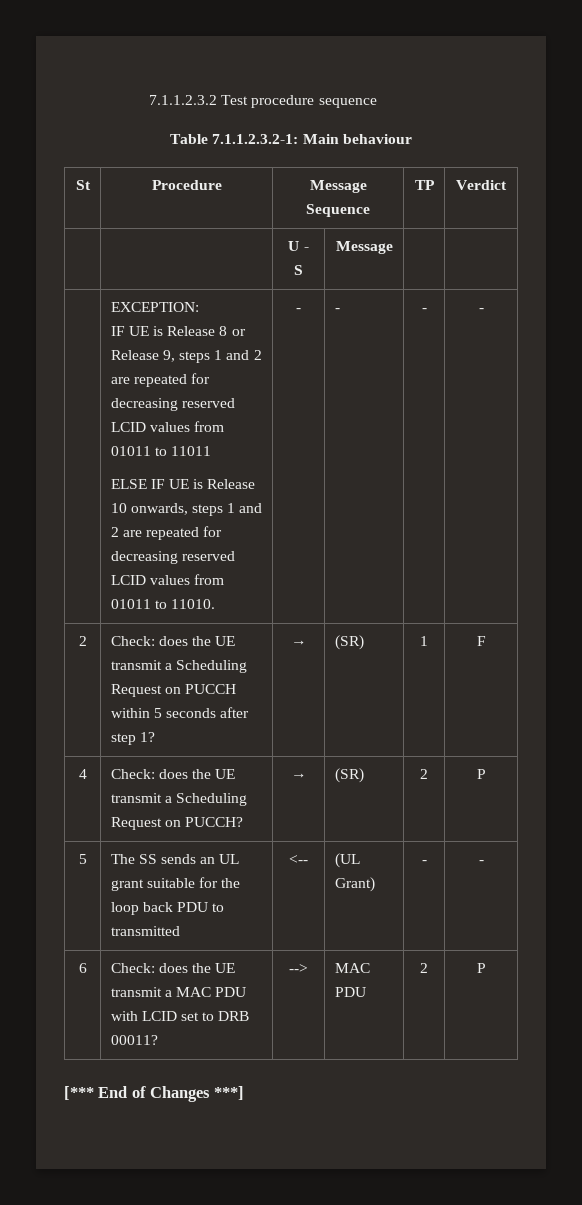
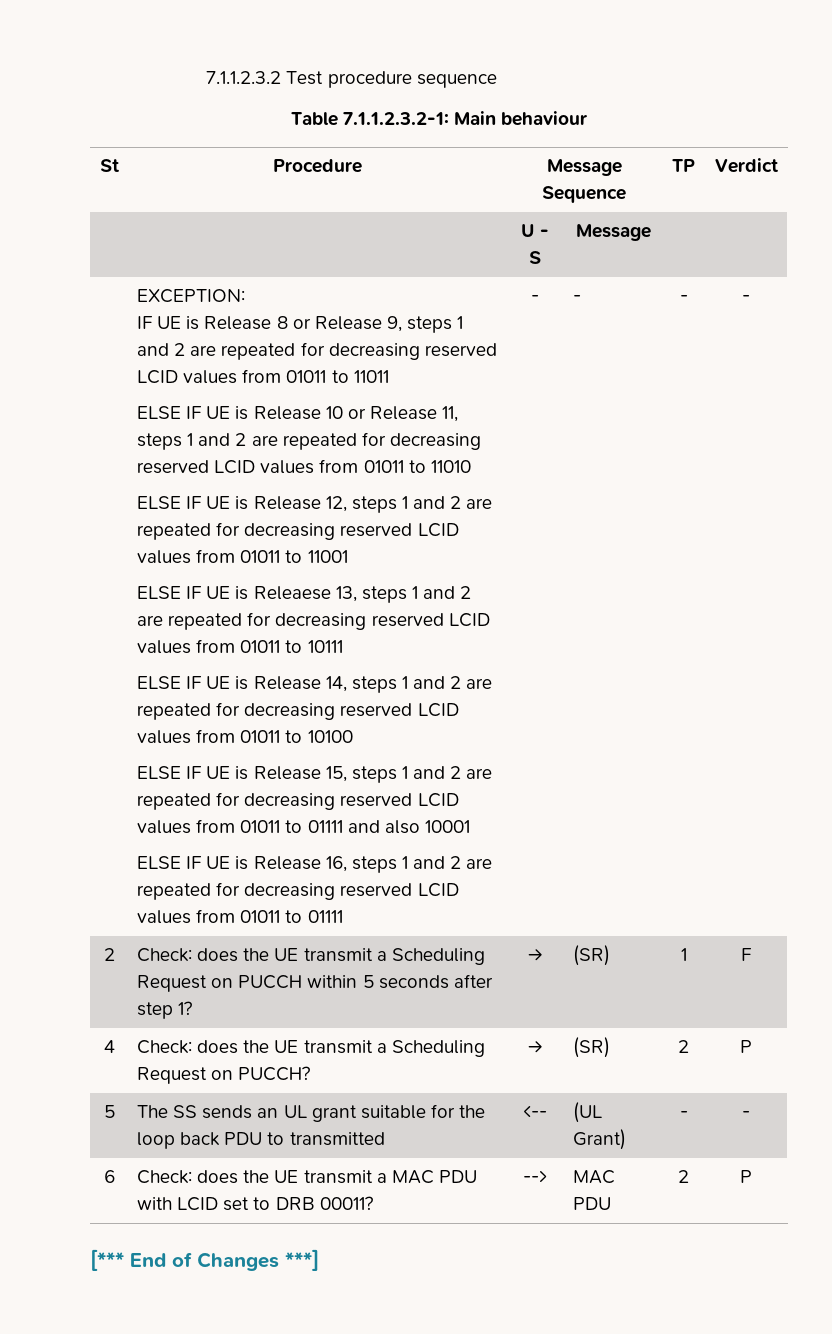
[130,503,188,515] onwards, -> [347,406,459,422] or Release 11,
[170,599,215,609] 11010. -> [430,460,471,473] [137,496,493,513] [137,522,459,540] [137,549,348,564] [137,586,472,603] [137,612,490,630] [137,639,343,654] [137,676,493,693] [137,702,459,720] [137,729,353,744] [137,766,493,783] [137,792,459,810] [137,819,470,834] [137,856,493,873] [137,882,459,900] [137,909,343,924] 11010 // ELSE IF UE is Release 12, steps 1 and 2 are repeated for decreasing reserved LCID values from 01011 to 11001 // ELSE IF UE is Releaese 13, steps 1 and 2 are repeated for decreasing reserved LCID values from 01011 to 10111 // ELSE IF UE is Release 14, steps 1 and 2 are repeated for decreasing reserved LCID values from 01011 to 10100 // ELSE IF UE is Release 15, steps 1 and 2 are repeated for decreasing reserved LCID values from 01011 to 01111 and also 10001 // ELSE IF UE is Release 16, steps 1 and 2 are repeated for decreasing reserved LCID values from 01011 to 01111

